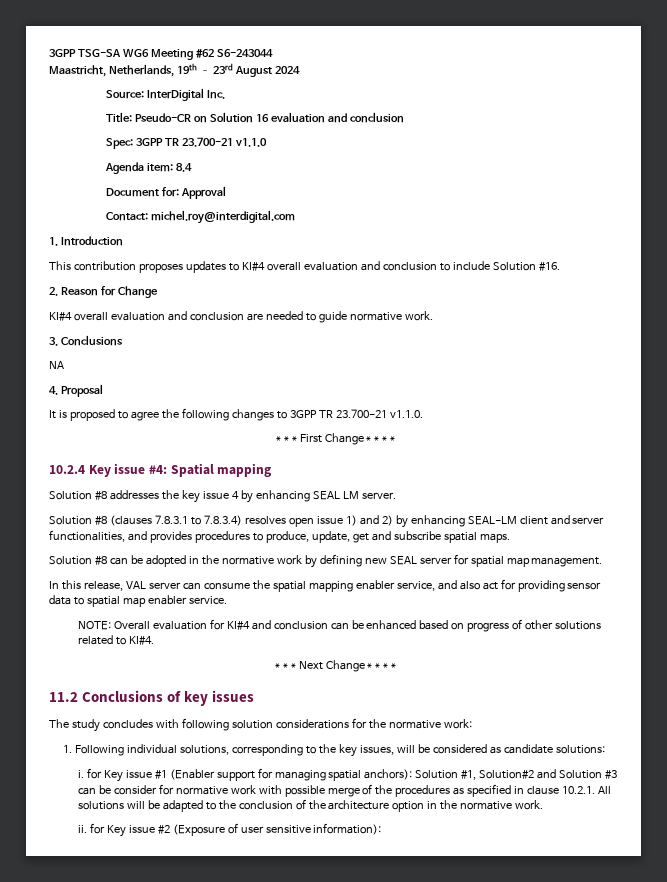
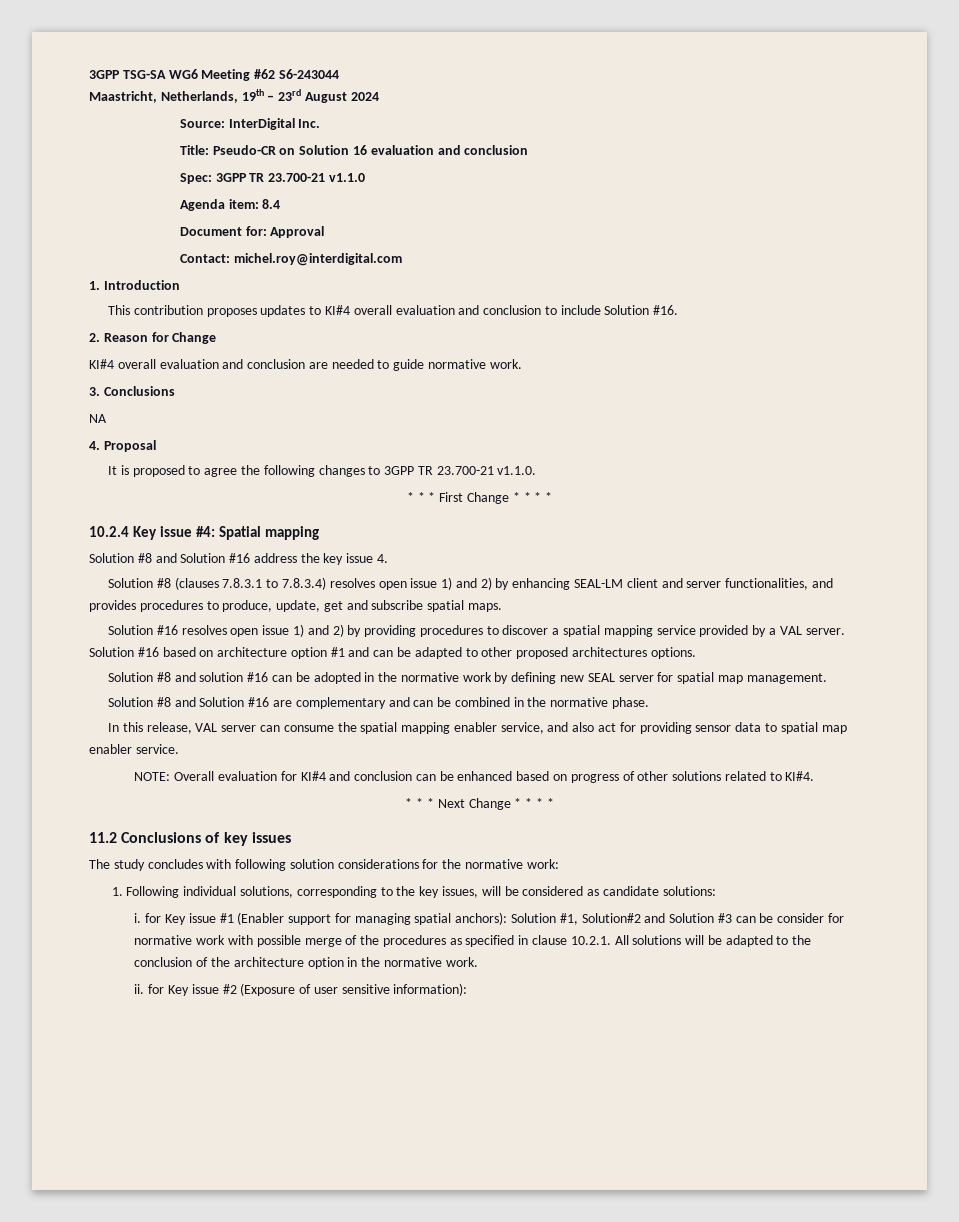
[109,490,396,503] addresses the key issue 4 by enhancing SEAL LM server. -> [155,553,389,565] and Solution #16 address the key issue 4.
[49,556,107,565] // Solution #8 -> [108,624,845,637] [89,647,696,659] [108,672,269,682] // Solution #16 resolves open issue 1) and 2) by providing procedures to discover a spatial mapping service provided by a VAL server. Solution #16 based on architecture option #1 and can be adapted to other proposed architectures options. // Solution #8 and solution #16
(603, 562) none -> [108,697,650,709] // Solution #8 and Solution #16 are complementary and can be combined in the normative phase.

